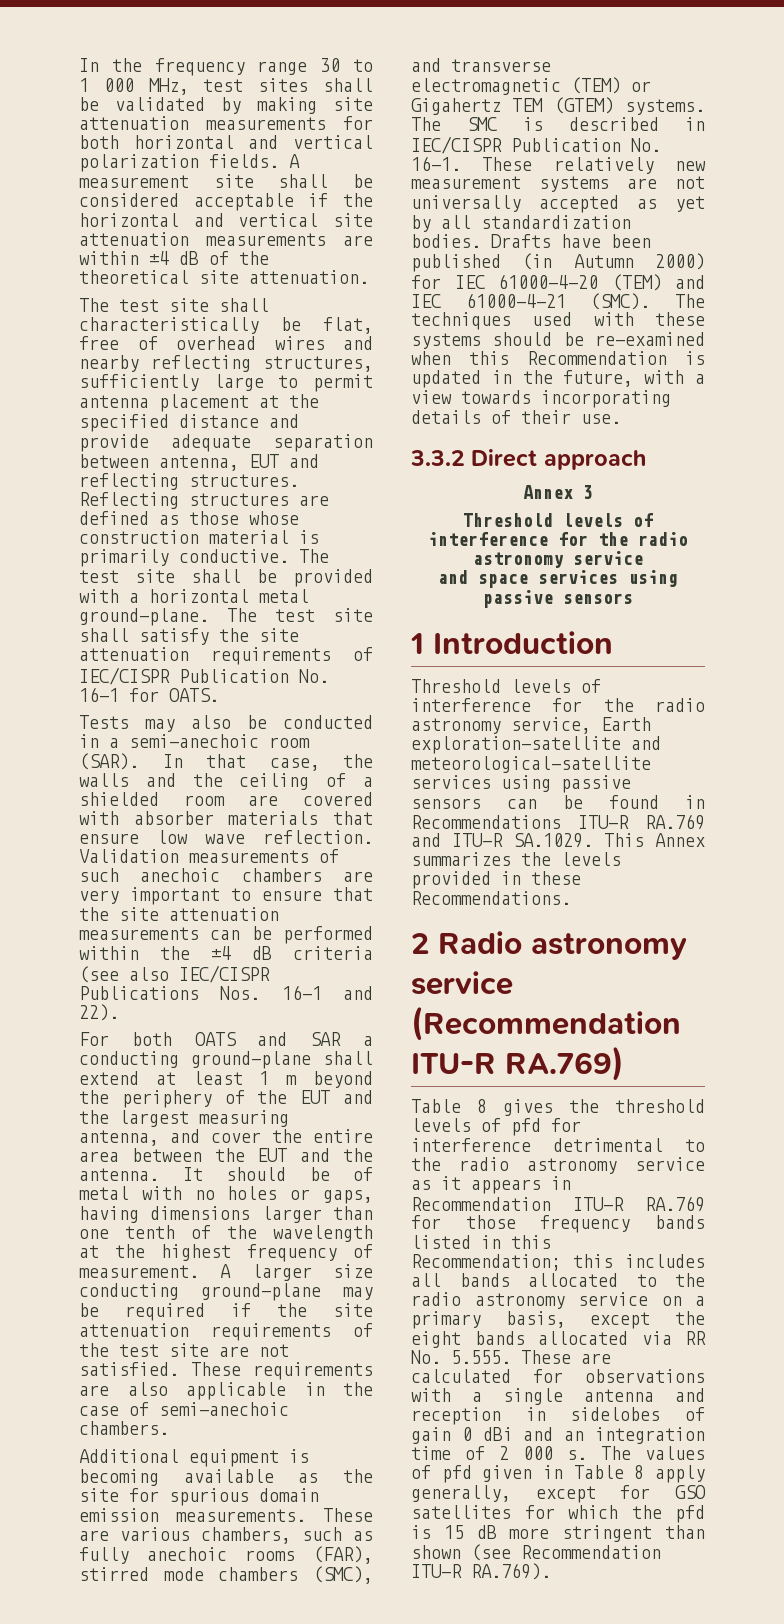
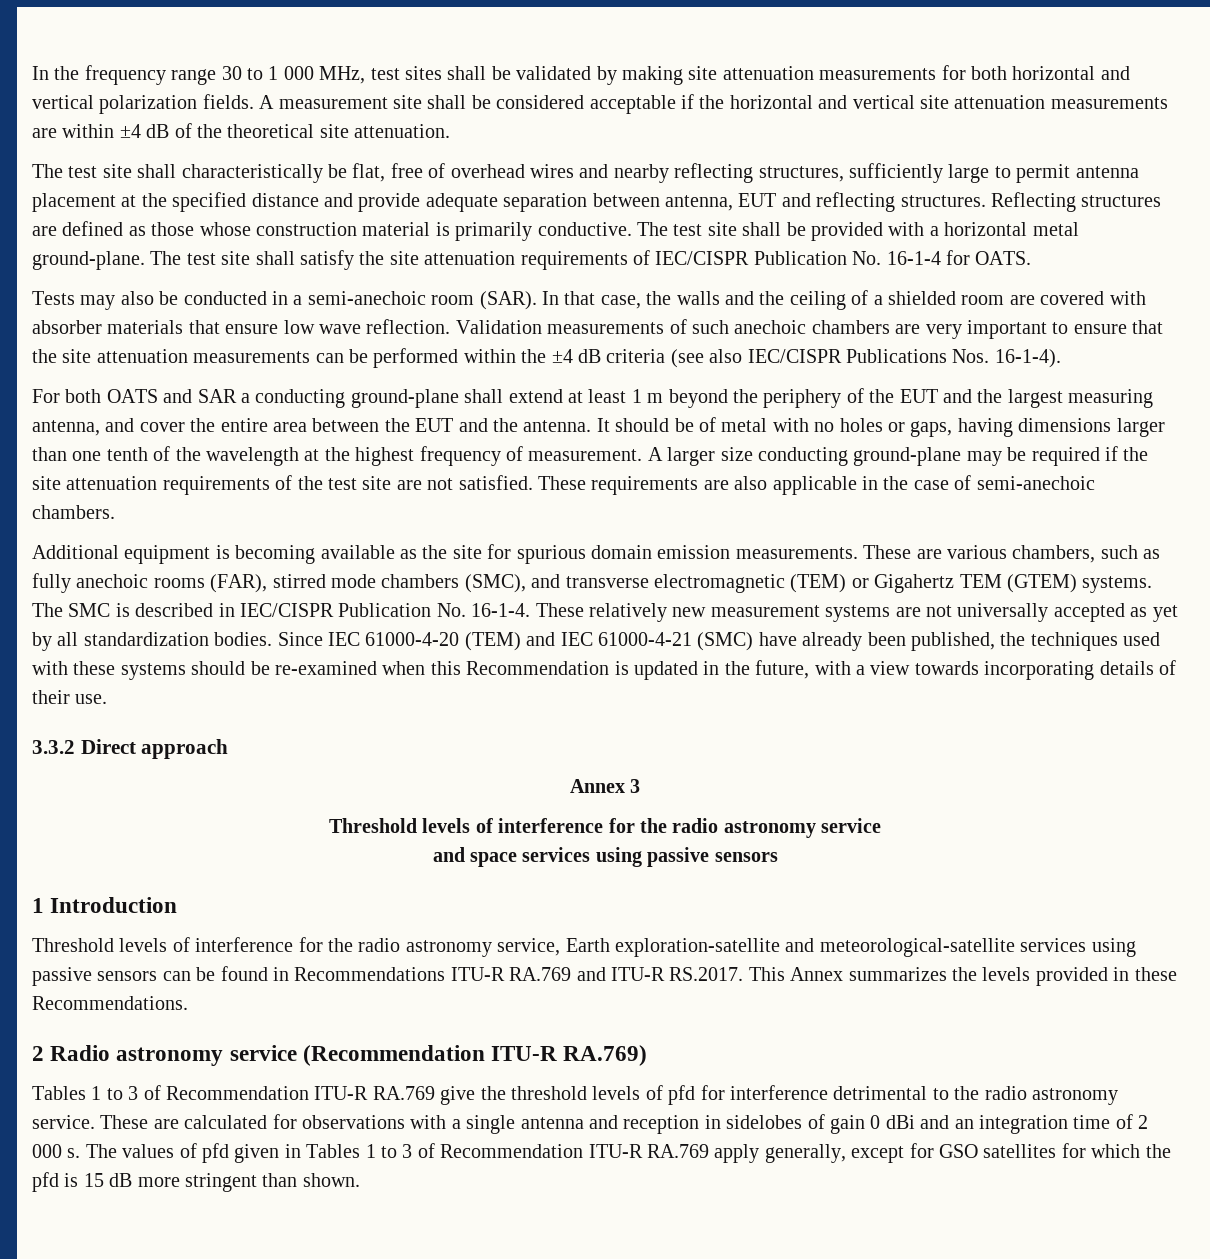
[79,687,119,702] 16-1 -> [886,251,941,265] 16-1-4
[281,985,373,1000] [79,1004,119,1021] 16-1 and 22). -> [994,349,1061,368] 16-1-4).
[411,156,461,171] 16-1. -> [471,603,531,617] 16-1-4.
[491,234,651,248] [411,253,705,272] [411,275,441,289] Drafts have been published (in Autumn 2000) for -> [277,632,323,646] Since
[590,293,705,310] (SMC). The -> [697,632,1026,651] (SMC) have already been published, the
[513,833,593,848] SA.1029. -> [669,967,744,981] RS.2017.
[411,1099,553,1116] Table 8 gives -> [32,1085,476,1105] Tables 1 to 3 of Recommendation ITU-R RA.769 give
[635,1157,705,1171] [411,1176,571,1194] [411,1196,705,1212] [411,1215,705,1233] [411,1235,551,1249] [411,1254,705,1271] [411,1273,705,1287] [411,1292,705,1309] [411,1311,705,1329] [411,1331,706,1348] [411,1350,511,1364] service as it appears in Recommendation ITU-R RA.769 for those frequency bands listed in this Recommendation; this includes all bands allocated to the radio astronomy service on a primary basis, except the eight bands allocated via RR No. 5.555. -> [32,1115,95,1129] service.
[573,1465,645,1479] Table 8 -> [306,1143,709,1158] Tables 1 to 3 of Recommendation ITU-R RA.769
[411,1544,661,1561] [411,1563,551,1580] shown (see Recommendation ITU-R RA.769). -> [302,1173,360,1187] shown.

